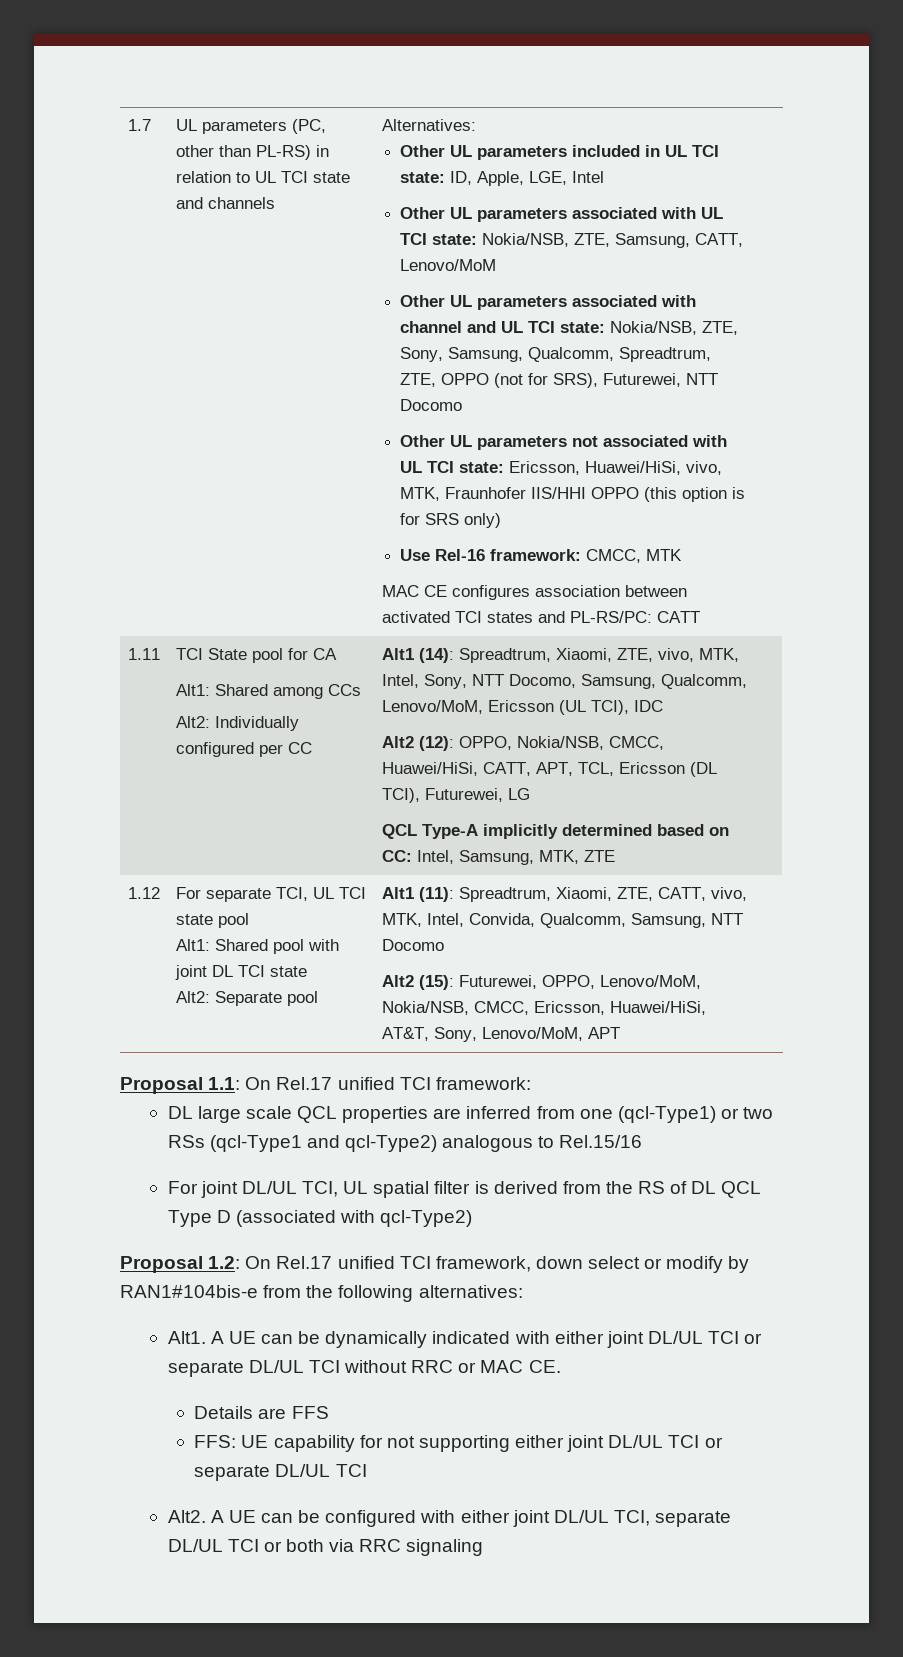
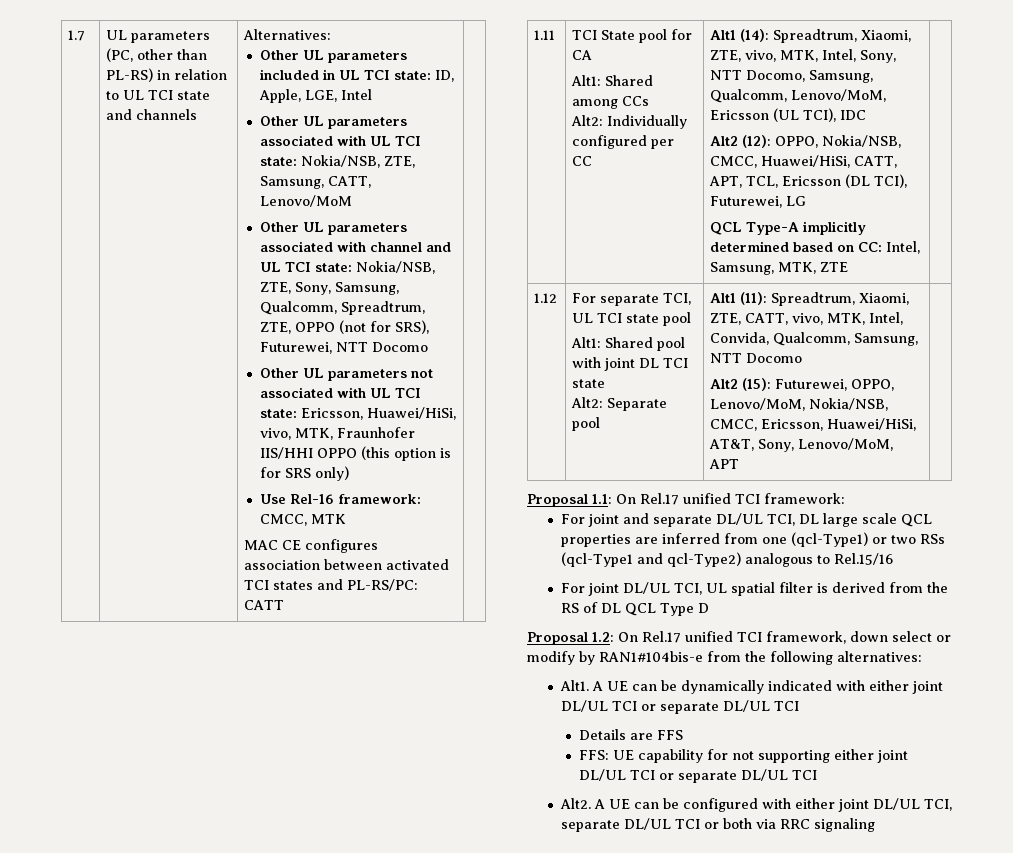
(531, 1083) none -> [560,513,795,527] For joint and separate DL/UL TCI,
[235,1210,473,1227] (associated with qcl-Type2) -> (709, 608) none
[343,1360,561,1373] without RRC or MAC CE. -> (799, 706) none

